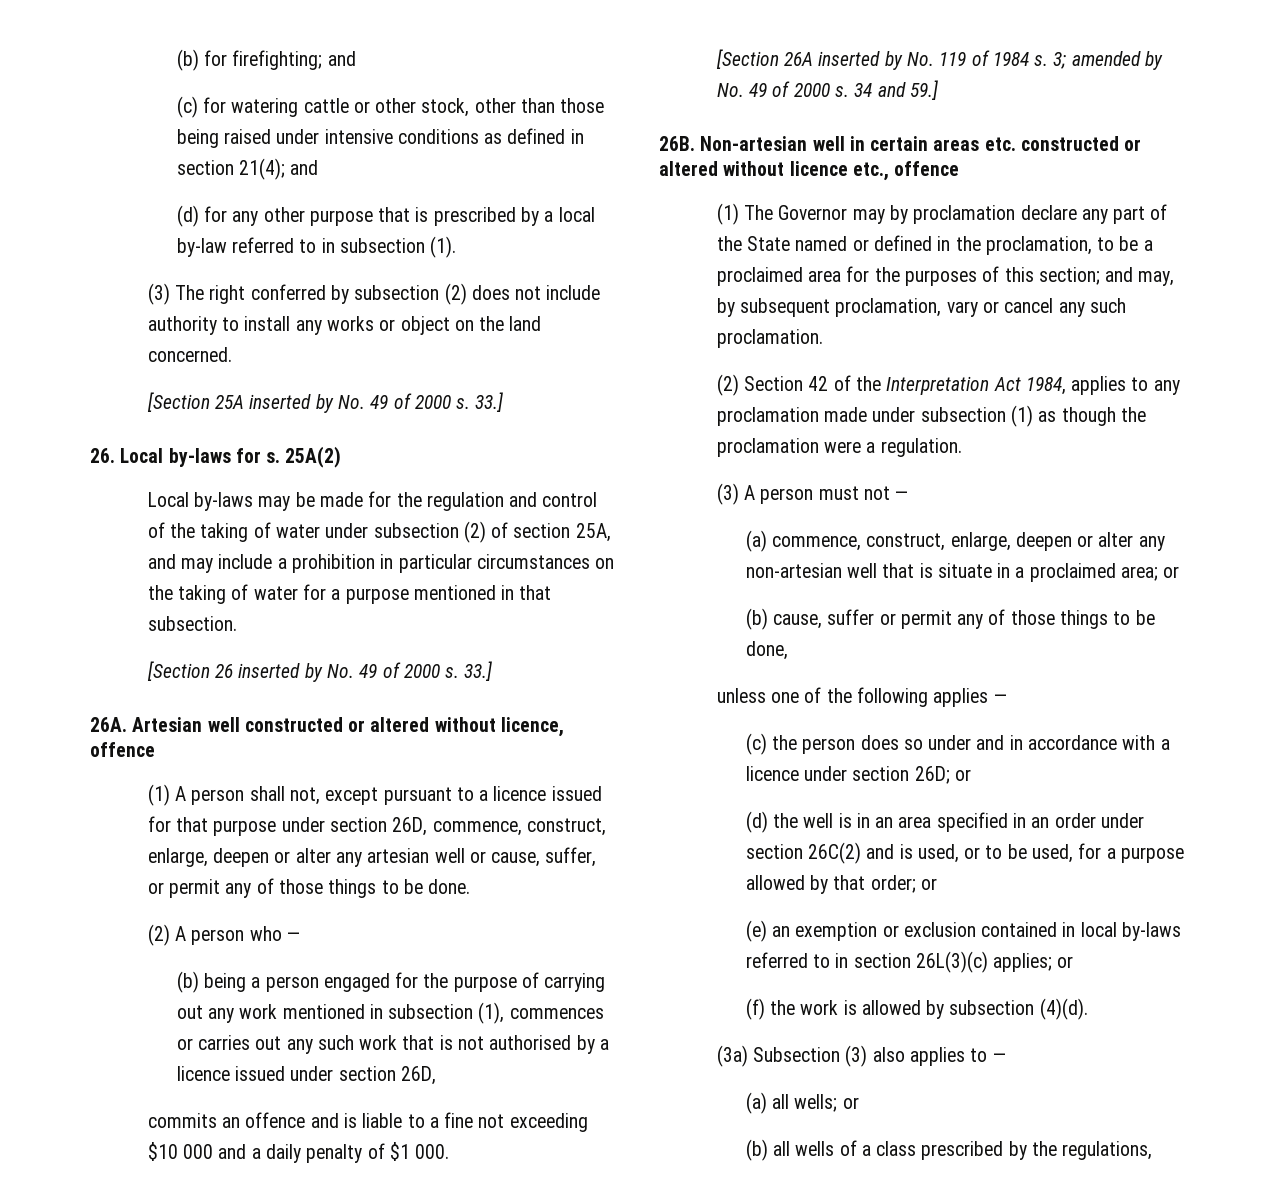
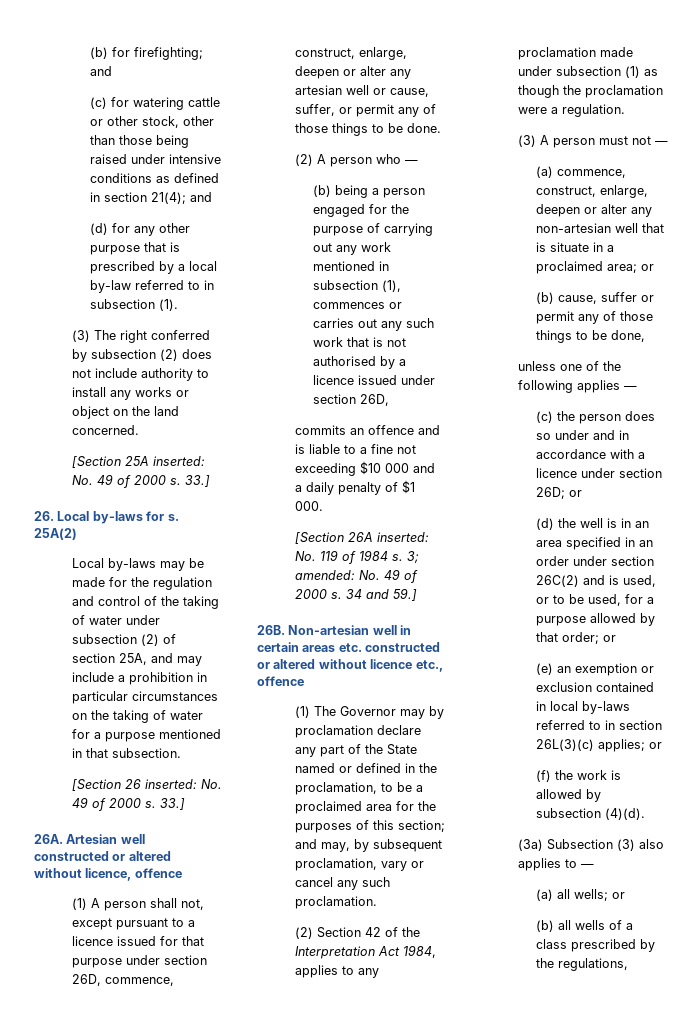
[249,394,334,413] inserted by -> [152,456,205,466] inserted:
[238,663,323,682] inserted by -> [144,779,197,789] inserted:
[818,51,903,70] inserted by -> [376,532,429,542] inserted:
[1071,51,1163,70] amended by -> [294,570,355,580] amended:

